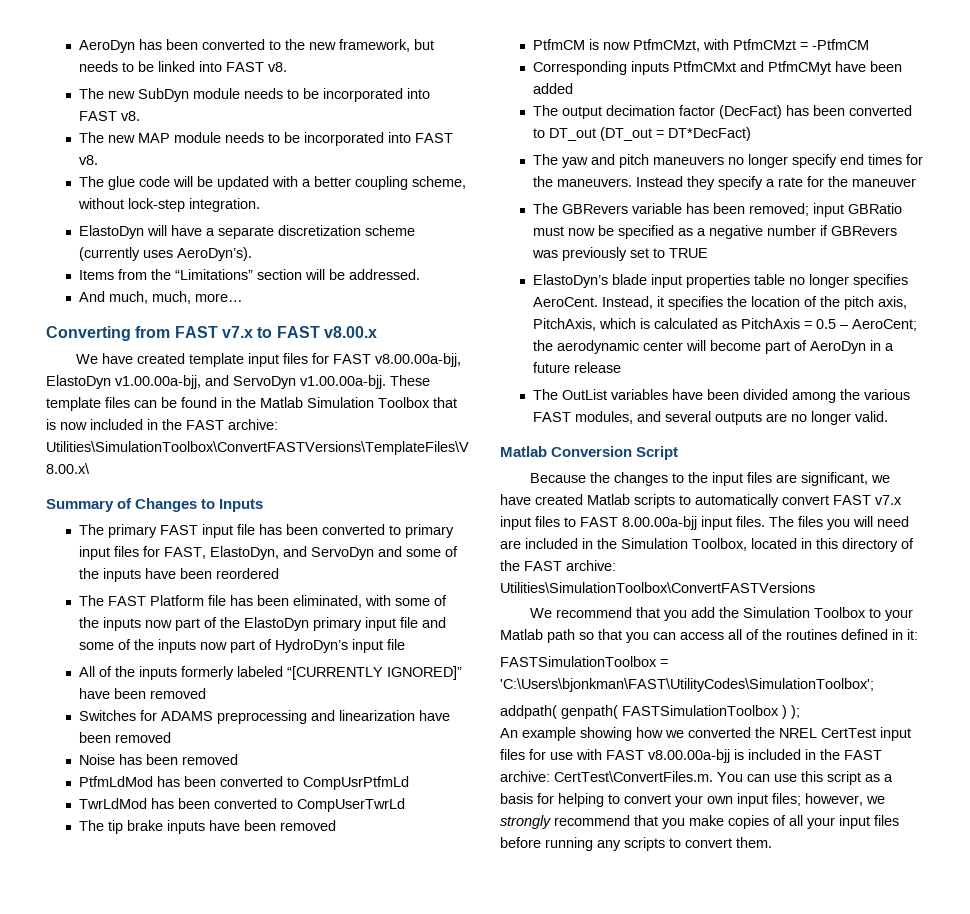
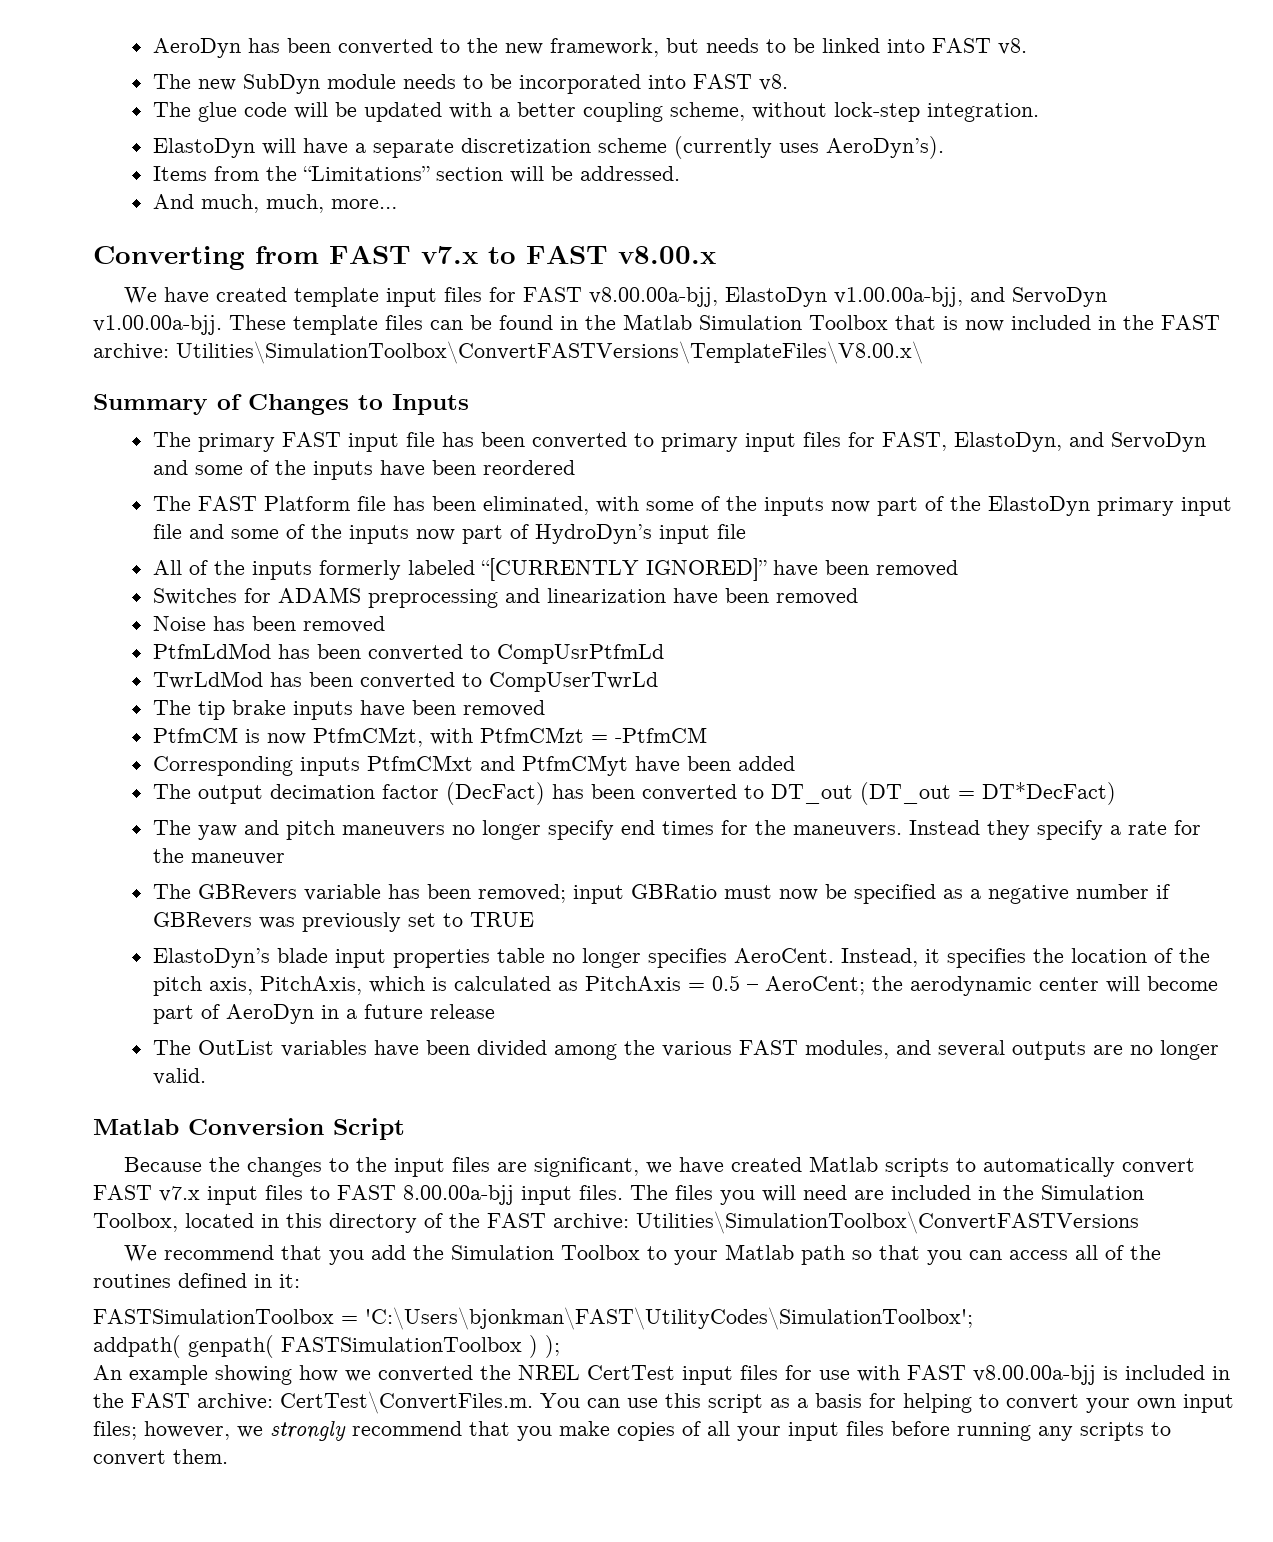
[79,132,454,146] [79,155,99,165] // The new MAP module needs to be incorporated into FAST v8. -> (788, 82) none

